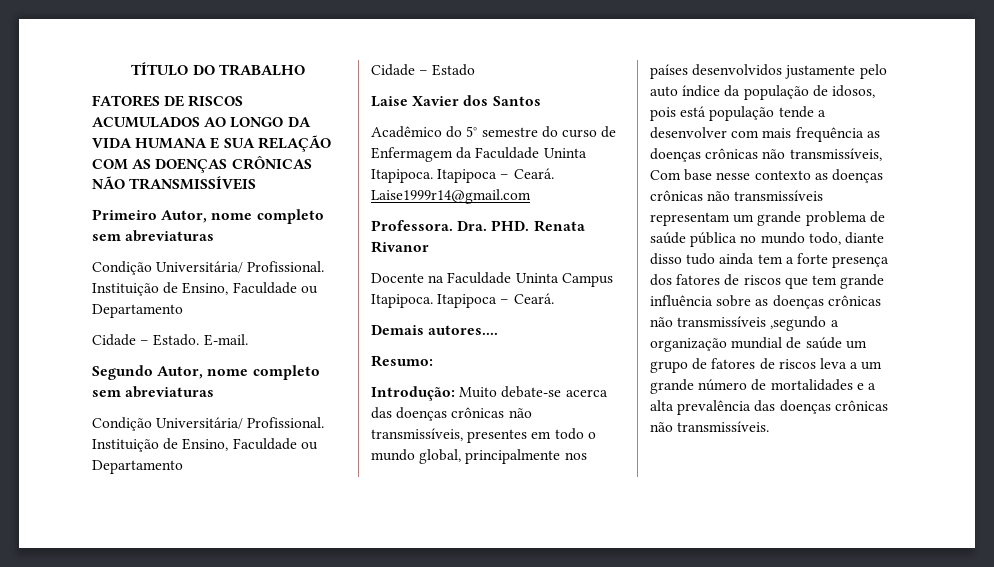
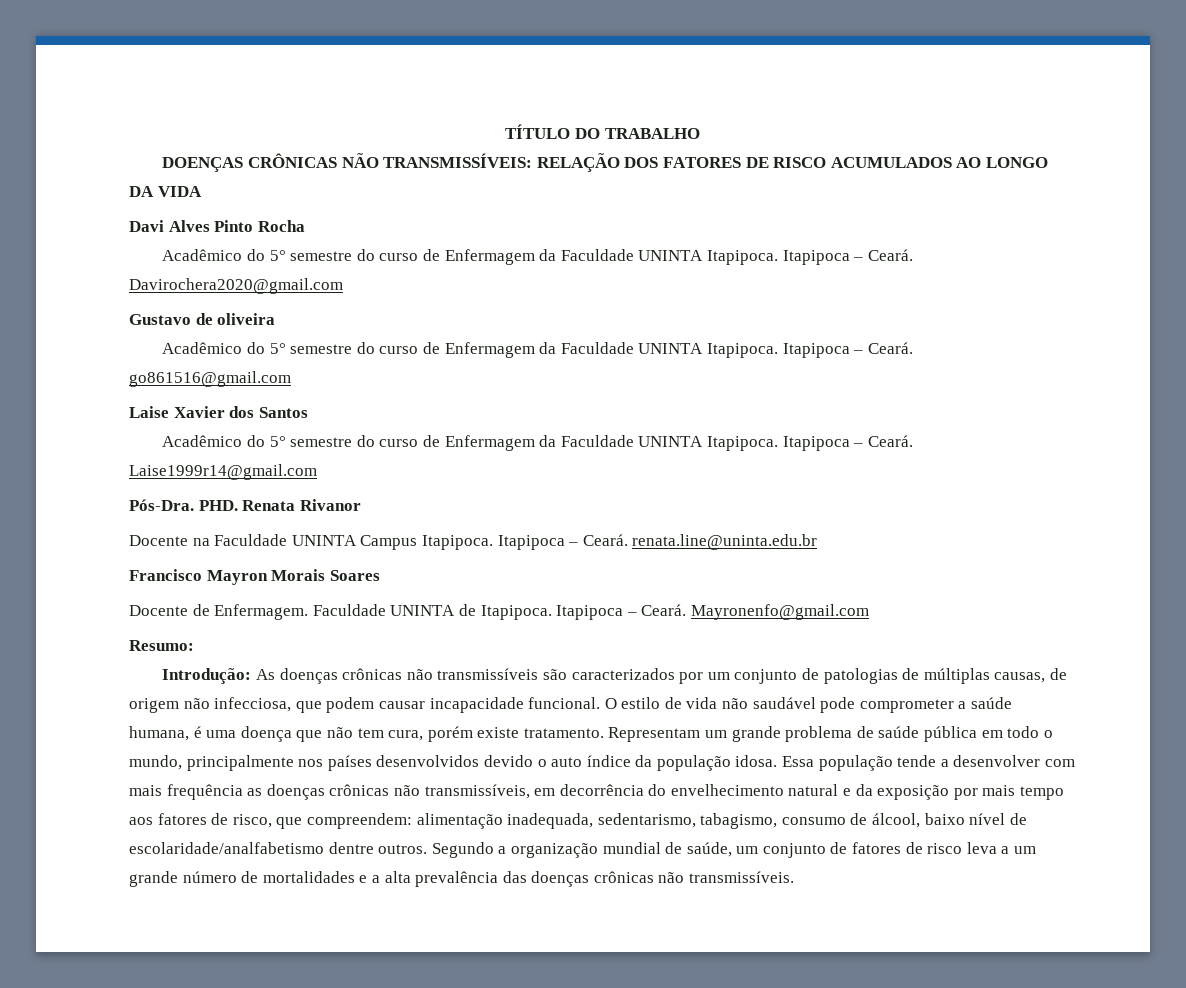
(305, 70) none -> [162,153,659,172] DOENÇAS CRÔNICAS NÃO TRANSMISSÍVEIS: RELAÇÃO DOS
[188,95,244,107] RISCOS -> [773,157,827,168] RISCO
[135,135,331,152] [92,155,312,173] [92,176,257,190] [92,209,324,224] [92,230,215,242] [92,261,325,275] [92,282,318,296] [92,304,183,318] [92,334,248,346] [92,365,320,380] [92,386,215,398] [92,417,325,431] [92,438,318,452] [92,460,183,474] [371,64,476,76] HUMANA E SUA RELAÇÃO COM AS DOENÇAS CRÔNICAS NÃO TRANSMISSÍVEIS // Primeiro Autor, nome completo sem abreviaturas // Condição Universitária/ Profissional. Instituição de Ensino, Faculdade ou Departamento // Cidade – Estado. E-mail. // Segundo Autor, nome completo sem abreviaturas // Condição Universitária/ Profissional. Instituição de Ensino, Faculdade ou Departamento // Cidade – Estado -> [129,220,305,232] [162,249,913,265] [129,278,343,294] [129,313,276,325] [162,342,913,358] [129,371,291,387] // Davi Alves Pinto Rocha // Acadêmico do 5° semestre do curso de Enfermagem da Faculdade UNINTA Itapipoca. Itapipoca – Ceará. Davirochera2020@gmail.com // Gustavo de oliveira // Acadêmico do 5° semestre do curso de Enfermagem da Faculdade UNINTA Itapipoca. Itapipoca – Ceará. go861516@gmail.com
[543,148,587,158] Uninta -> [638,436,704,447] UNINTA
[371,220,488,231] Professora. Dra. -> [129,499,194,511] Pós-Dra.
[515,273,559,283] Uninta -> [291,535,357,546] UNINTA
[371,325,499,335] [371,355,433,367] [371,386,608,401] [371,407,532,421] [371,428,528,443] // Demais autores.... // Resumo: // Introdução: Muito debate-se acerca das doenças crônicas não transmissíveis, presentes -> [632,534,818,550] [129,569,380,585] [129,604,869,620] [129,640,194,651] [162,668,1067,684] [129,697,1013,713] [129,726,978,742] renata.line@uninta.edu.br // Francisco Mayron Morais Soares // Docente de Enfermagem. Faculdade UNINTA de Itapipoca. Itapipoca – Ceará. Mayronenfo@gmail.com // Resumo: // Introdução: As doenças crônicas não transmissíveis são caracterizados por um conjunto de patologias de múltiplas causas, de origem não infecciosa, que podem causar incapacidade funcional. O estilo de vida não saudável pode comprometer a saúde humana, é uma doença que não tem cura, porém existe tratamento. Representam um grande problema de saúde pública
[371,449,462,464] mundo global, -> [129,755,182,770] mundo,
[785,64,887,79] justamente pelo -> [483,755,547,767] devido o
[812,85,875,98] [650,106,707,121] de idosos, pois está -> [735,755,815,767] idosa. Essa
[650,169,883,183] [650,190,824,201] [650,211,885,226] [650,232,884,247] [650,253,890,268] [650,274,885,289] [650,295,881,309] [650,316,827,331] Com base nesse contexto as doenças crônicas não transmissíveis representam um grande problema de saúde pública no mundo todo, diante disso tudo ainda tem a forte presença dos fatores de riscos que tem grande influência sobre as doenças crônicas não transmissíveis ,segundo -> [534,784,1065,800] [129,813,1027,829] [129,842,494,858] em decorrência do envelhecimento natural e da exposição por mais tempo aos fatores de risco, que compreendem: alimentação inadequada, sedentarismo, tabagismo, consumo de álcool, baixo nível de escolaridade/analfabetismo dentre outros. Segundo
[805,337,867,349] [650,361,688,373] saúde um grupo -> [686,842,826,858] saúde, um conjunto
[778,359,816,369] riscos -> [927,843,963,854] risco

